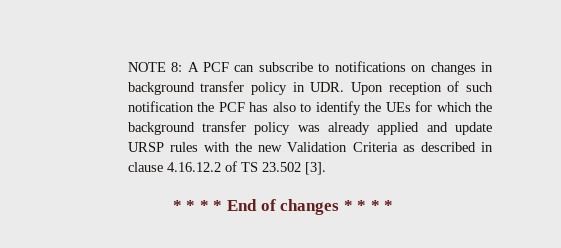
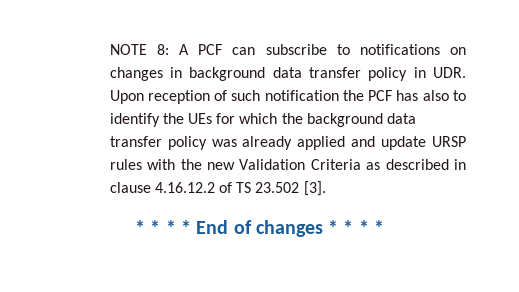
(195, 88) none -> [272,67,302,78] data
(195, 128) none -> [386,113,416,124] data

